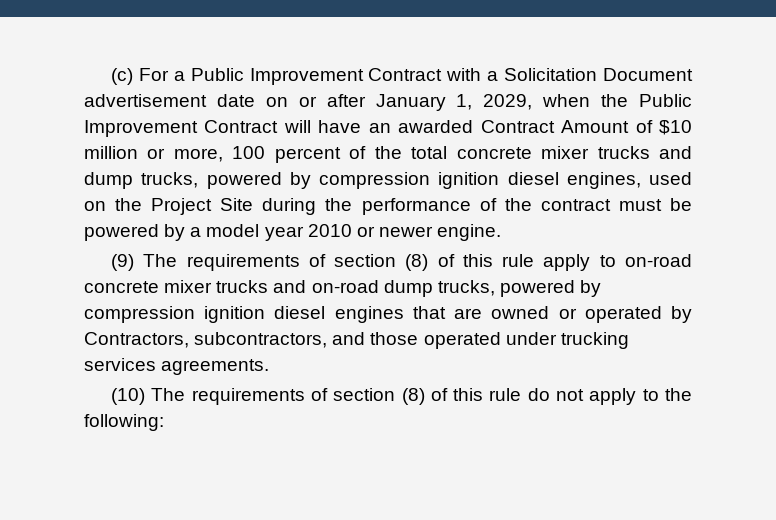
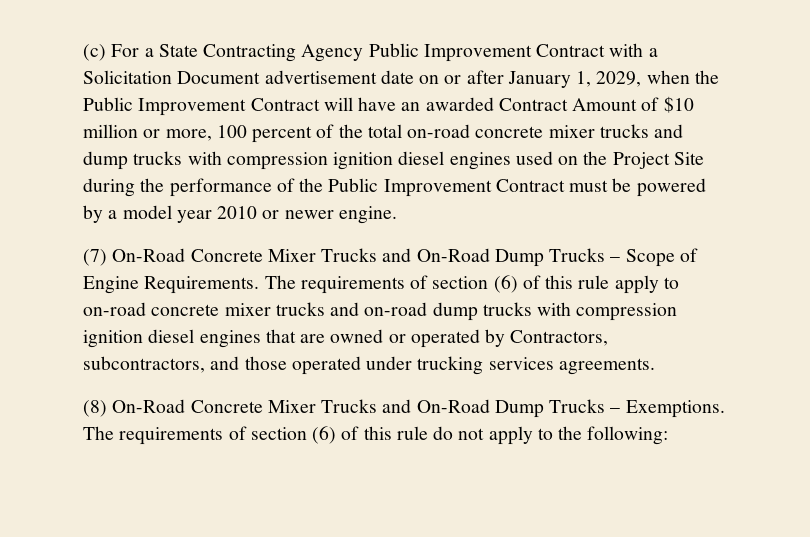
(185, 76) none -> [158,44,364,62] State Contracting Agency
(448, 152) none -> [407,124,471,138] on-road
[141,172,641,189] trucks, powered by compression ignition diesel engines, -> [133,151,511,170] trucks with compression ignition diesel engines
[540,199,611,211] contract -> [328,178,565,197] Public Improvement Contract
[111,254,429,271] (9) The requirements of section (8) -> [83,248,698,267] [83,275,518,294] (7) On-Road Concrete Mixer Trucks and On-Road Dump Trucks – Scope of Engine Requirements. The requirements of section (6)
[437,280,602,297] trucks, powered by -> [482,302,572,316] trucks with
[111,388,425,405] (10) The requirements of section (8) -> [83,399,725,418] [83,426,337,445] (8) On-Road Concrete Mixer Trucks and On-Road Dump Trucks – Exemptions. The requirements of section (6)

